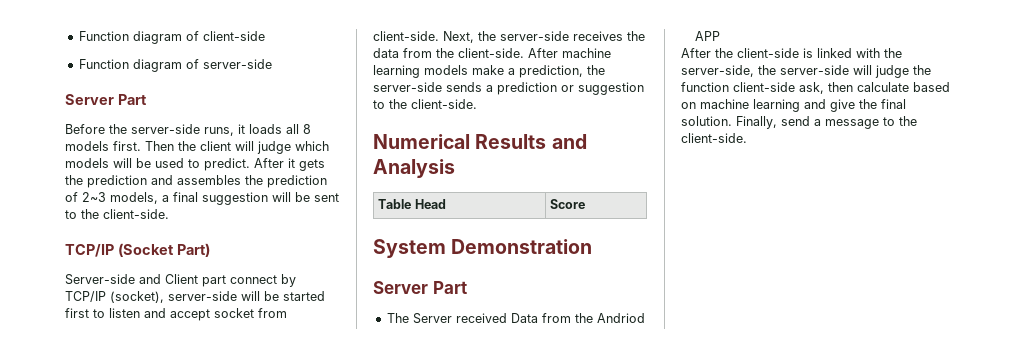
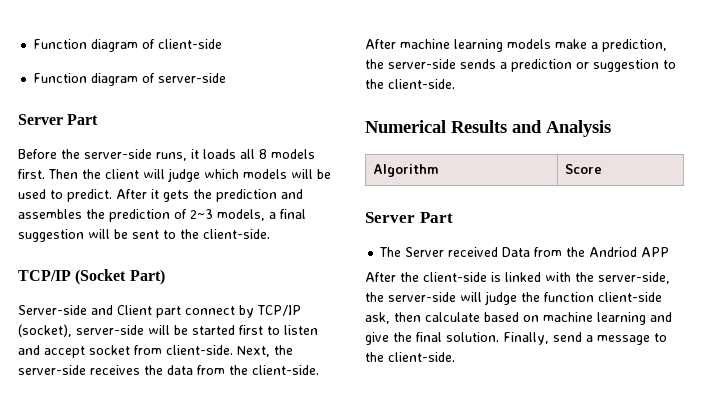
[378,199,446,209] Table Head -> [373,164,440,177] Algorithm
[373,239,593,258] // System Demonstration -> (603, 169) none

